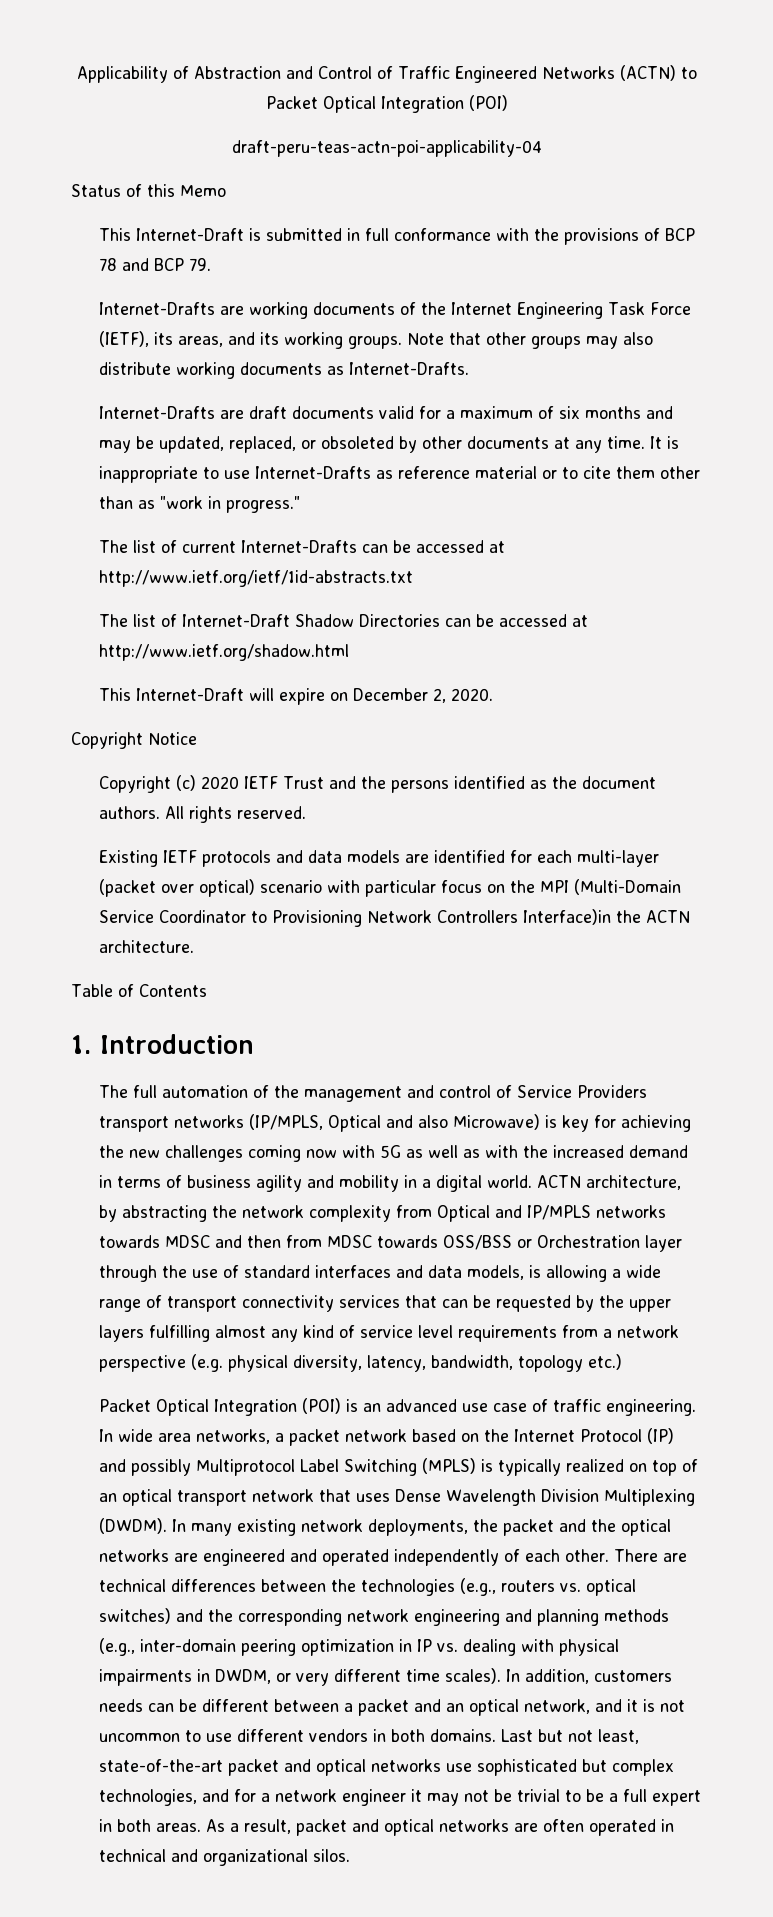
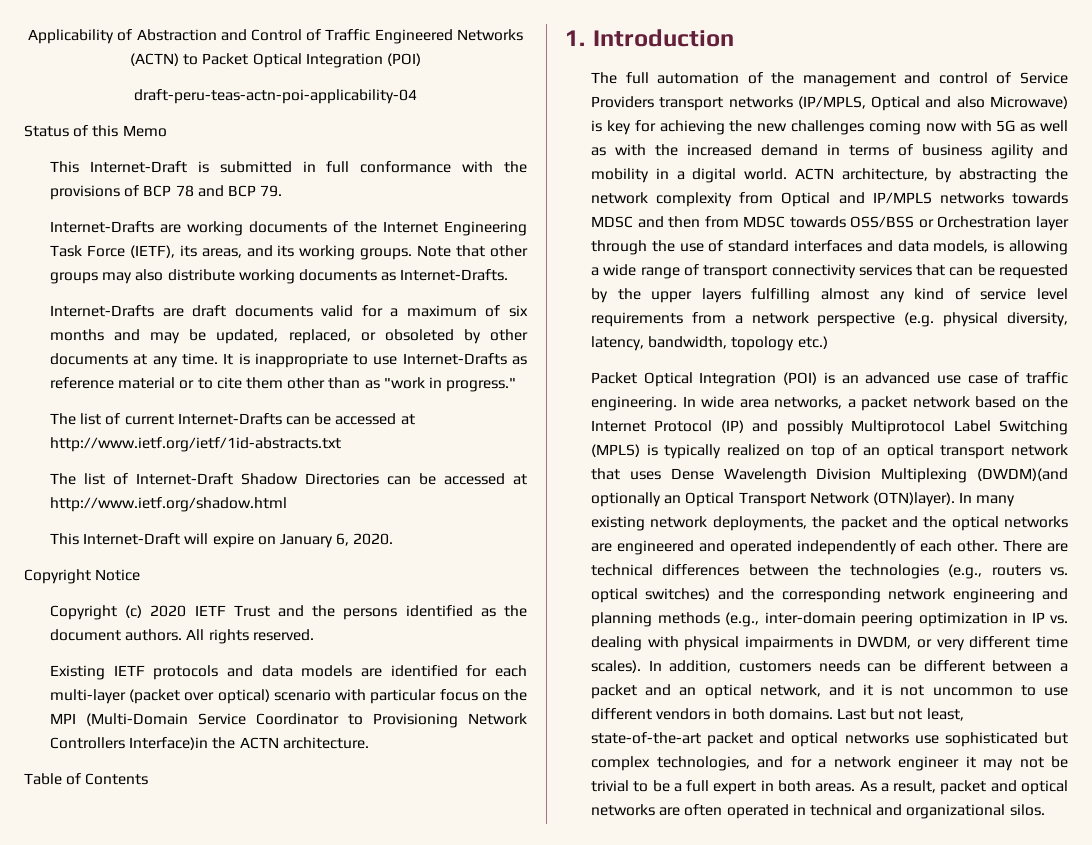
[352,688,446,703] December 2, -> [279,533,350,548] January 6,
[98,1518,167,1534] (DWDM). -> [977,468,1068,481] [591,492,955,507] (DWDM)(and optionally an Optical Transport Network (OTN)layer).

